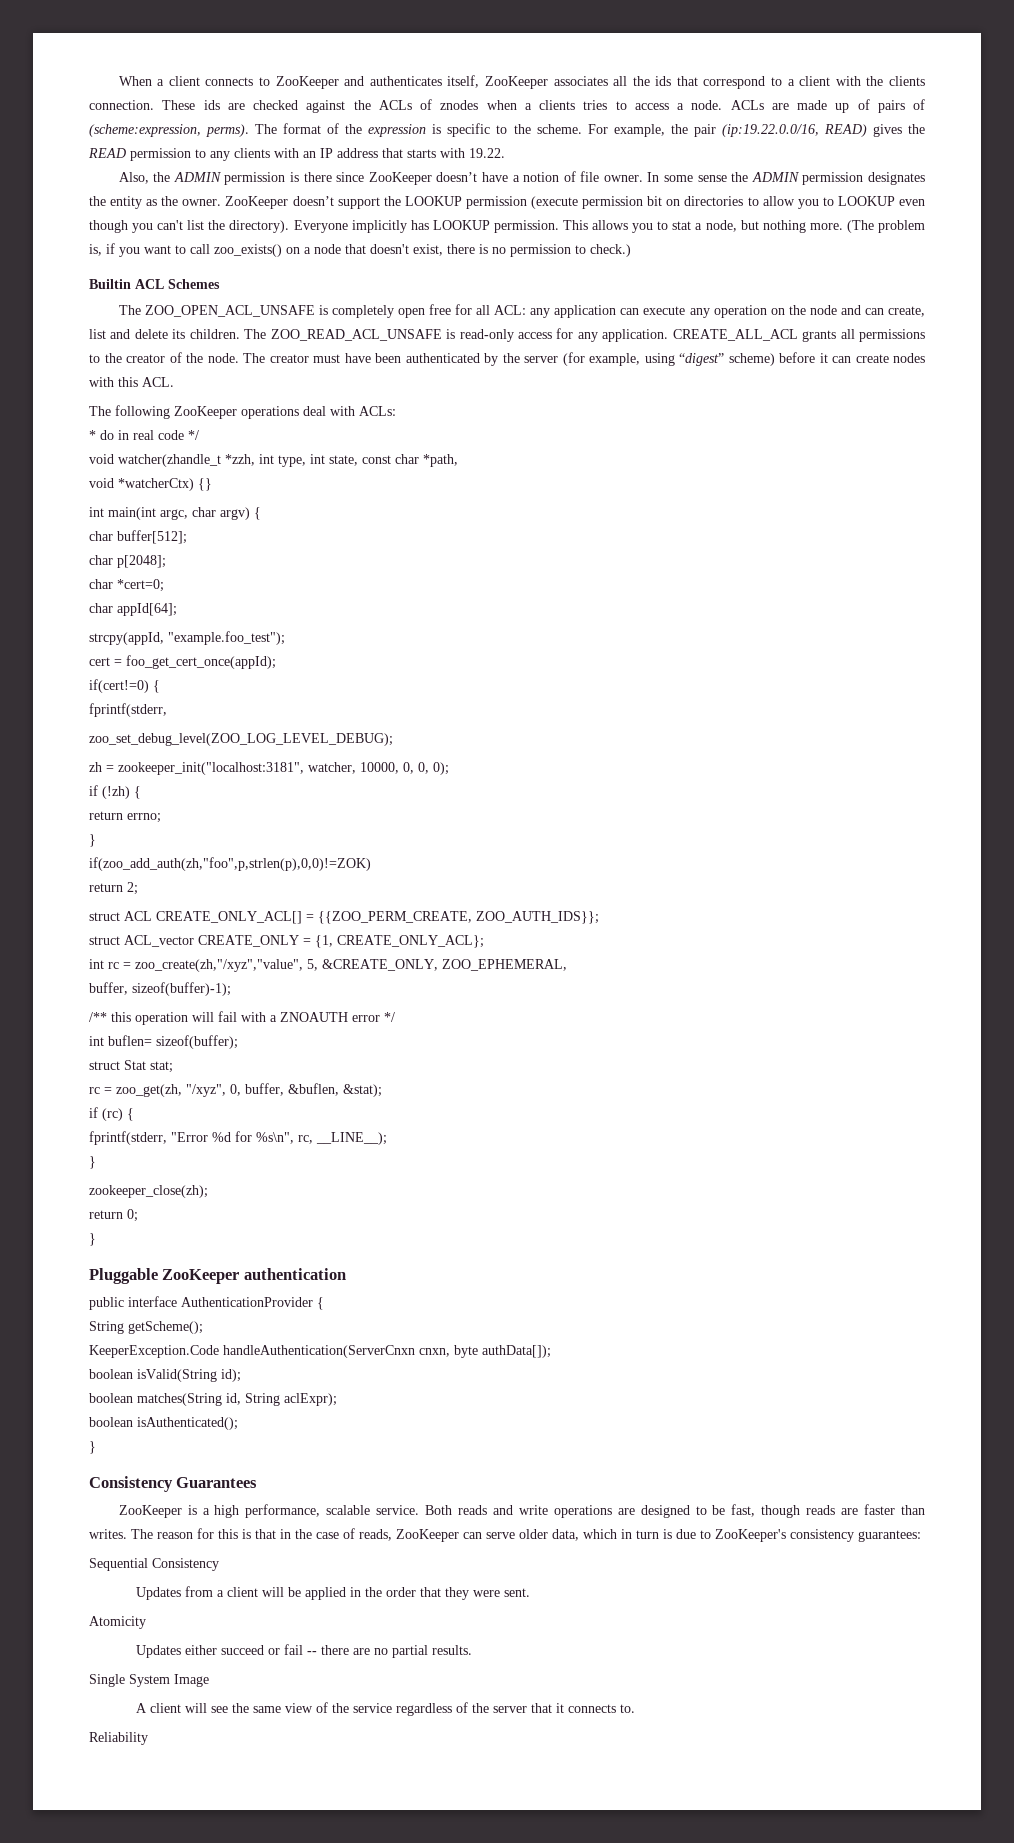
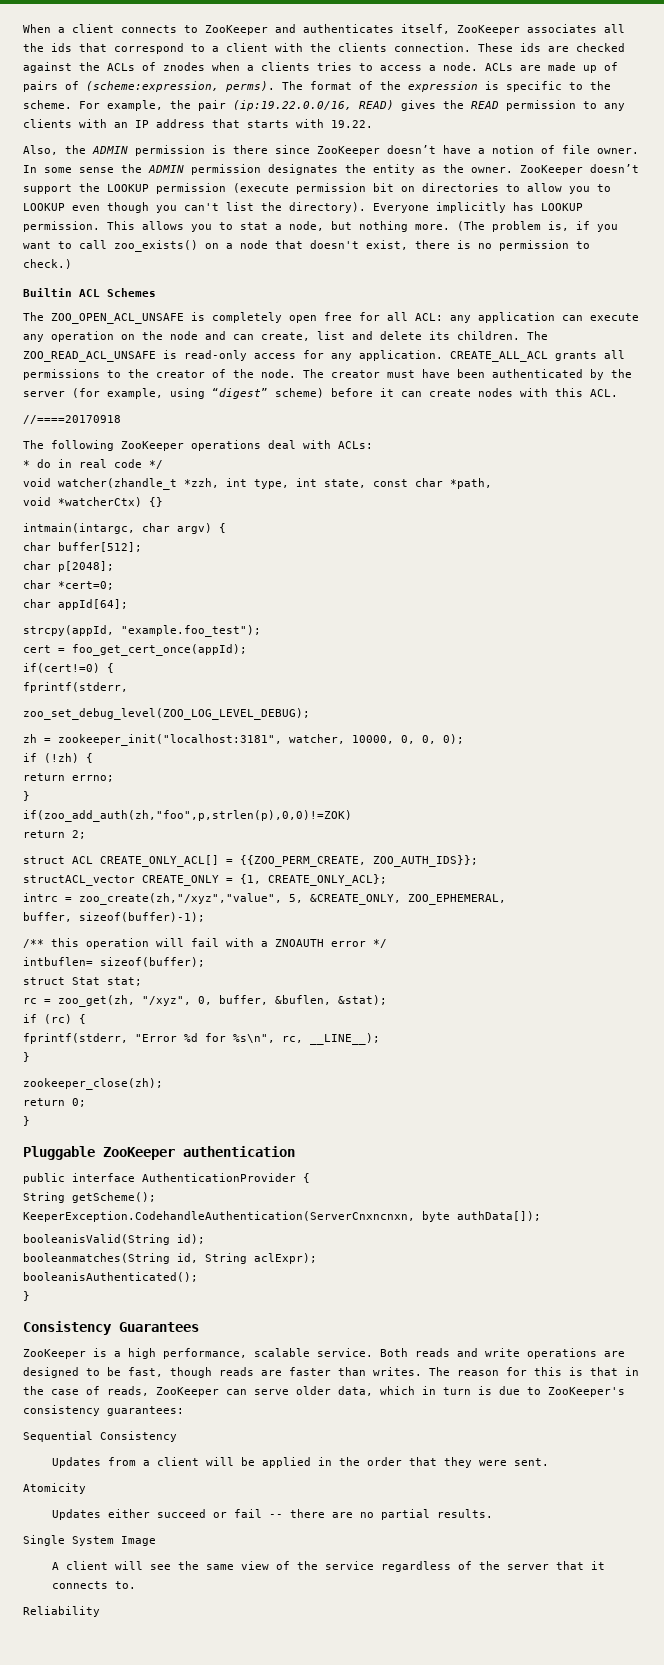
(174, 382) none -> [23,415,121,424] // //====20170918
[89,507,188,520] int main(int argc, -> [23,523,135,534] intmain(intargc,
[89,935,194,947] struct ACL_vector -> [23,875,135,886] structACL_vector
[89,959,119,969] int rc -> [23,893,58,902] intrc
[89,1035,152,1046] int buflen= -> [23,957,93,966] intbuflen=
[89,1345,450,1358] KeeperException.Code handleAuthentication(ServerCnxn cnxn, -> [23,1211,415,1222] KeeperException.CodehandleAuthentication(ServerCnxncnxn,
[89,1369,217,1382] boolean isValid(String -> [23,1234,170,1245] booleanisValid(String
[89,1393,222,1406] boolean matches(String -> [23,1253,170,1264] booleanmatches(String
[89,1417,238,1430] boolean isAuthenticated(); -> [23,1272,198,1282] booleanisAuthenticated();

